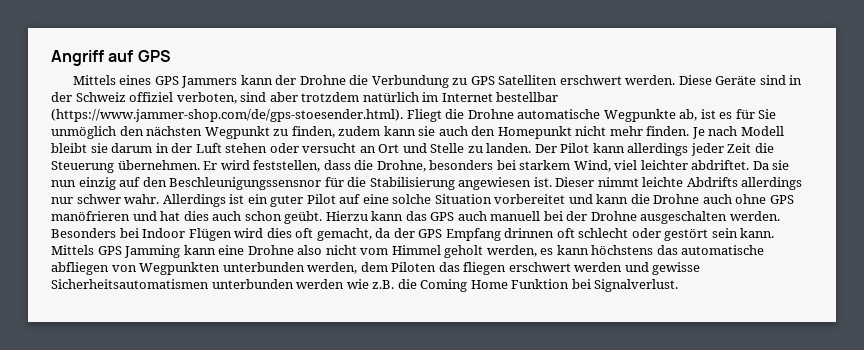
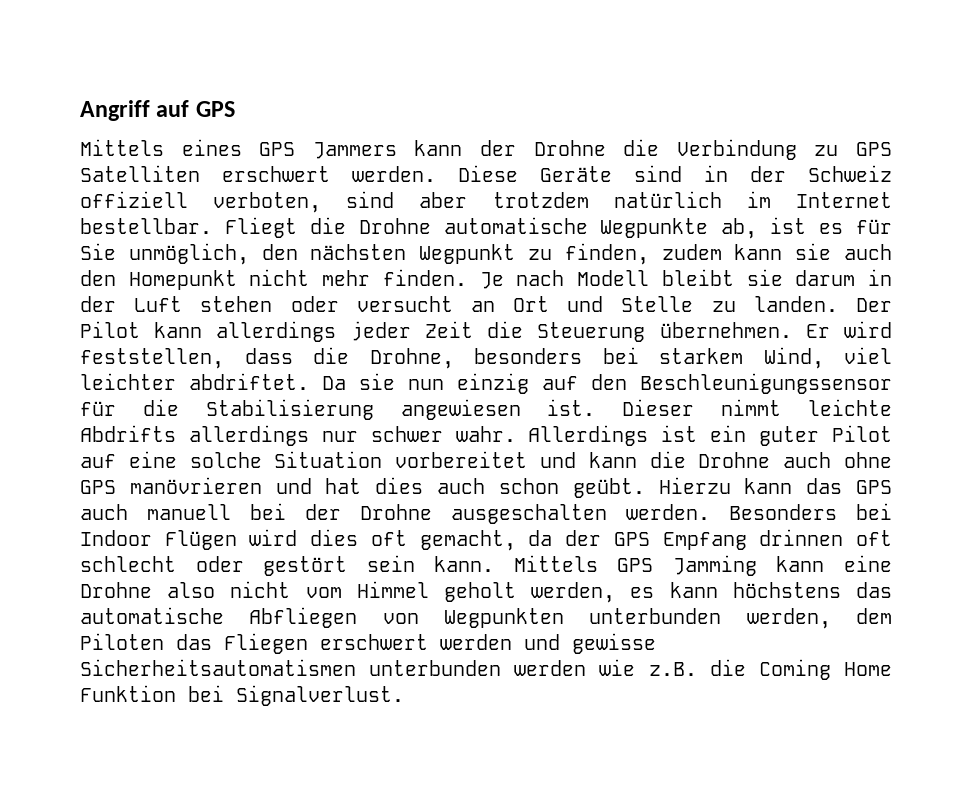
[371,75,449,88] Verbundung -> [676,139,797,160] Verbindung
[129,92,174,102] offiziel -> [80,191,188,208] offiziell
[496,92,559,102] [51,109,403,122] bestellbar (https://www.jammer-shop.com/de/gps-stoesender.html). -> [80,218,212,234] bestellbar.
[51,126,116,139] unmöglich -> [128,243,249,265] unmöglich,
[169,177,322,190] Beschleunigungssensnor -> [640,373,892,394] Beschleunigungssensor
[51,211,130,221] manöfrieren -> [129,477,262,494] manövrieren
[51,262,109,275] abfliegen -> [249,607,358,628] Abfliegen
[463,262,507,275] fliegen -> [224,633,308,654] Fliegen

